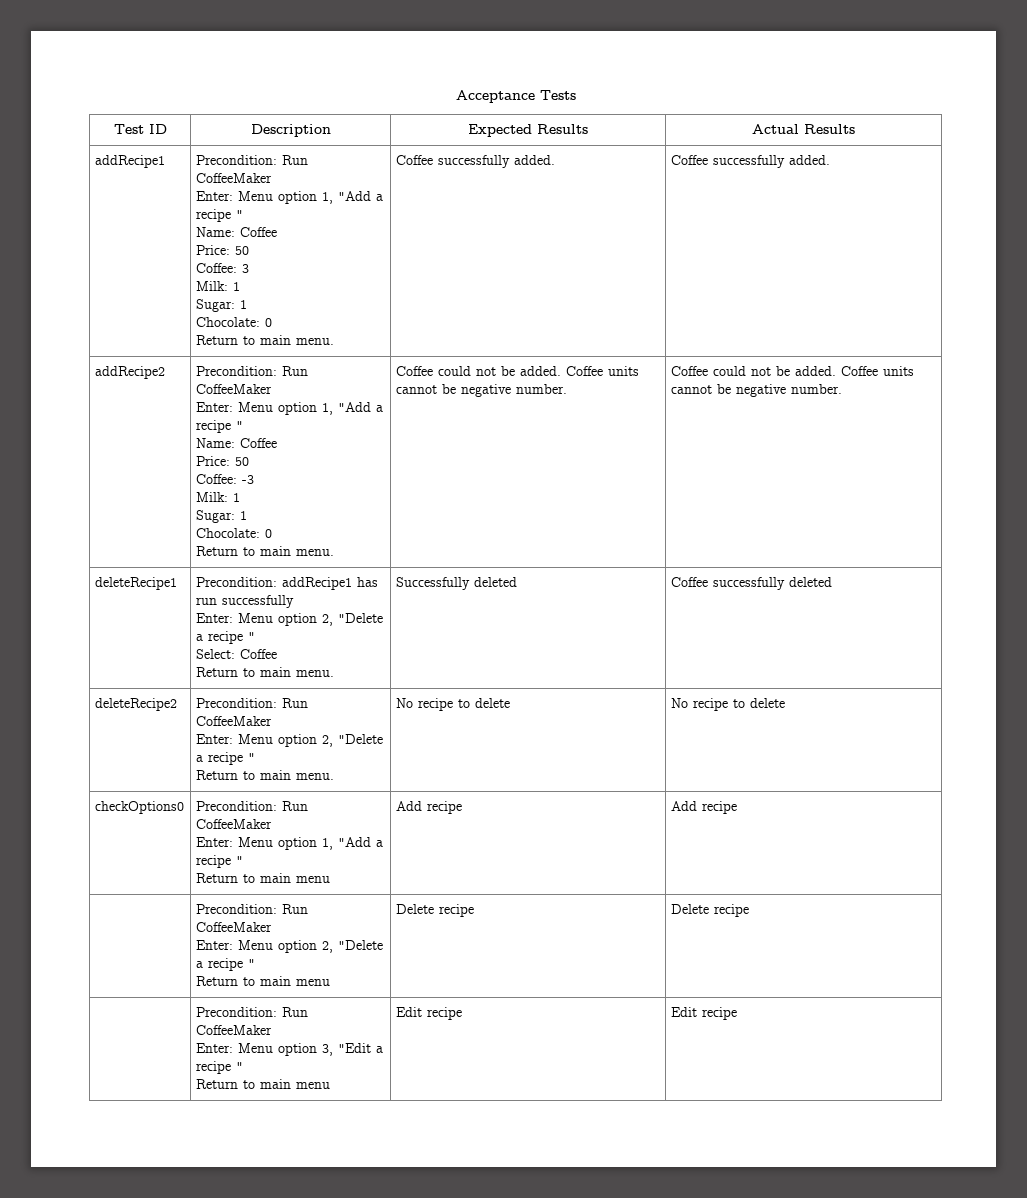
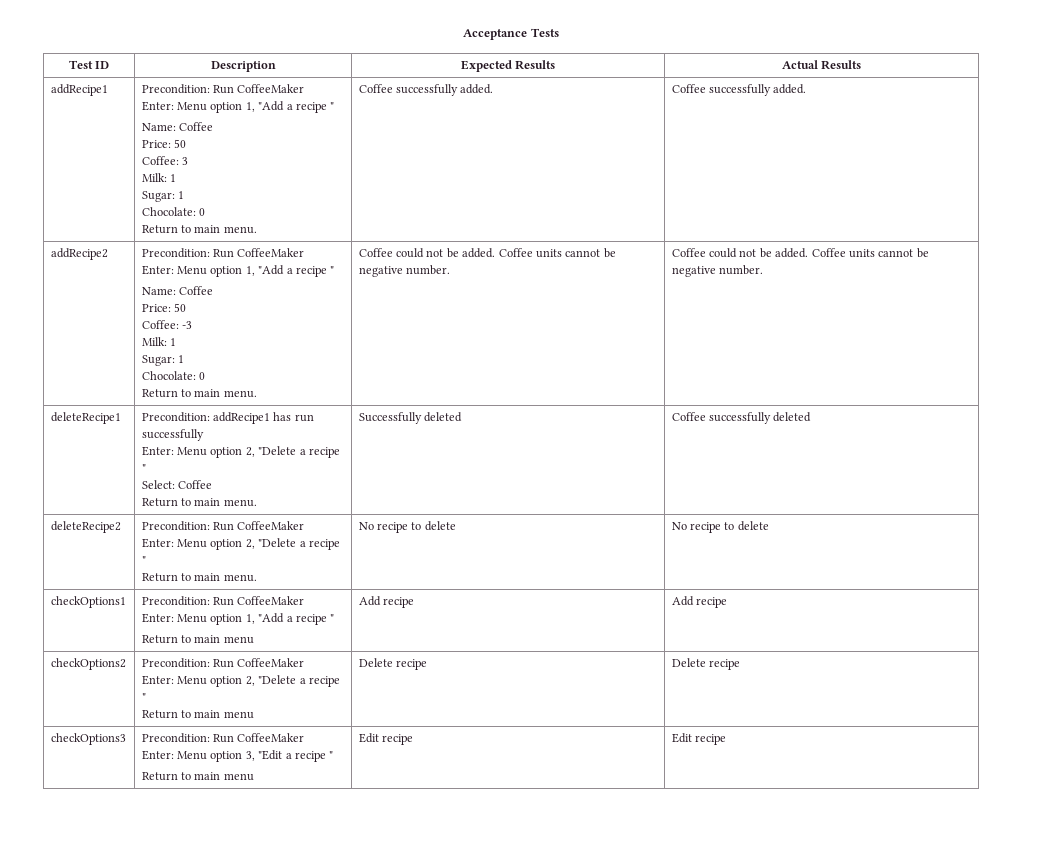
[94,801,184,814] checkOptions0 -> [50,596,126,608] checkOptions1
(737, 807) none -> [50,658,126,670] checkOptions2
(749, 910) none -> [50,733,126,745] checkOptions3

